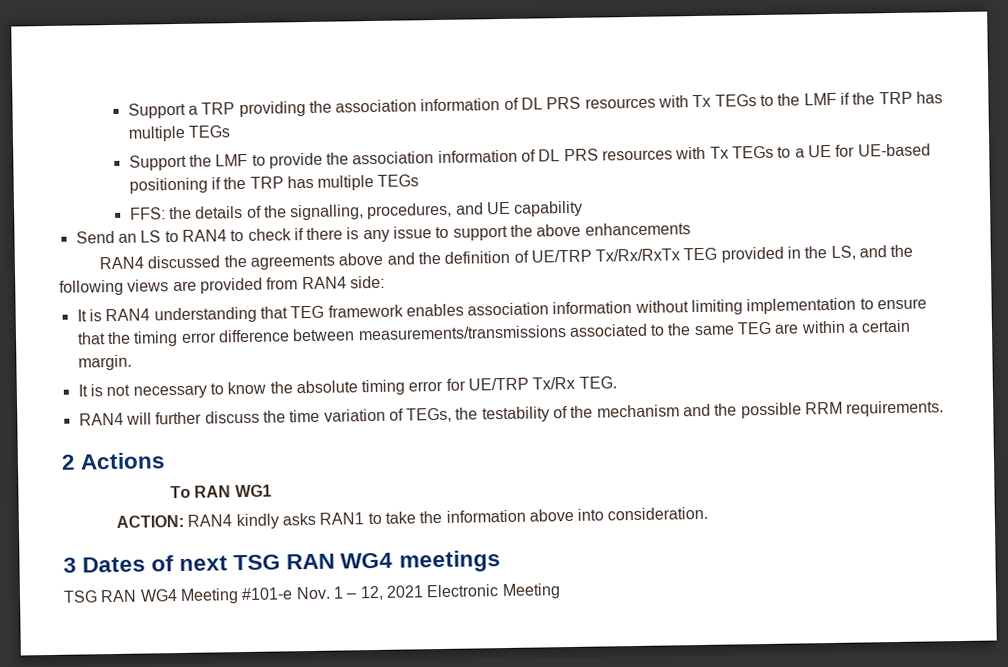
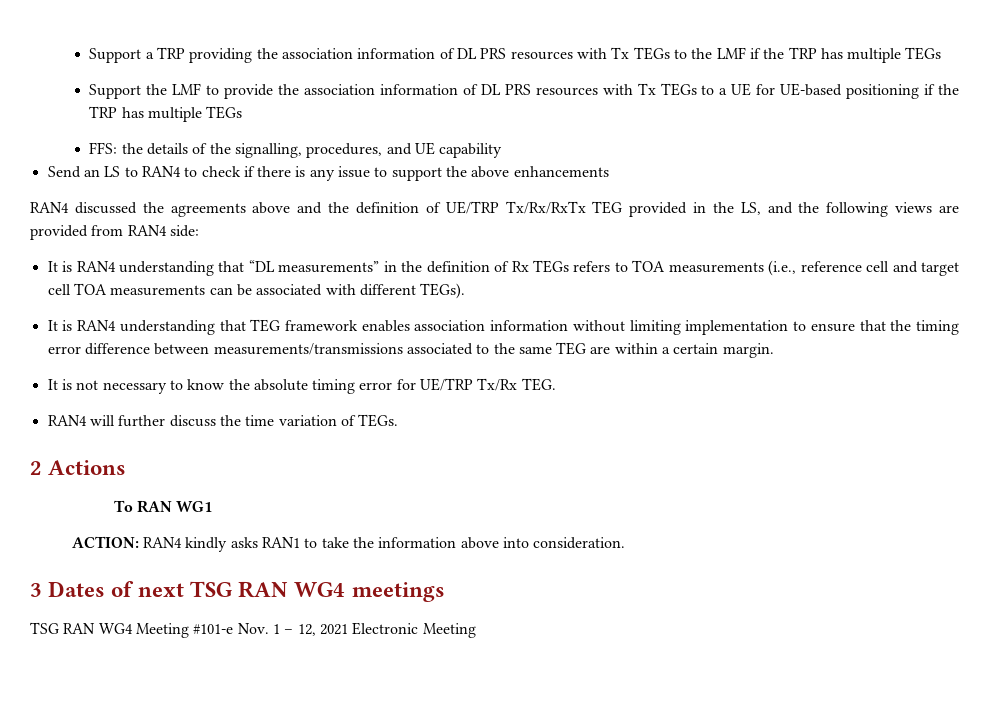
(385, 282) none -> [47,260,959,276] [47,283,466,299] // It is RAN4 understanding that “DL measurements” in the definition of Rx TEGs refers to TOA measurements (i.e., reference cell and target cell TOA measurements can be associated with different TEGs).
[406,400,945,423] TEGs, the testability of the mechanism and the possible RRM requirements. -> [358,414,399,427] TEGs.

